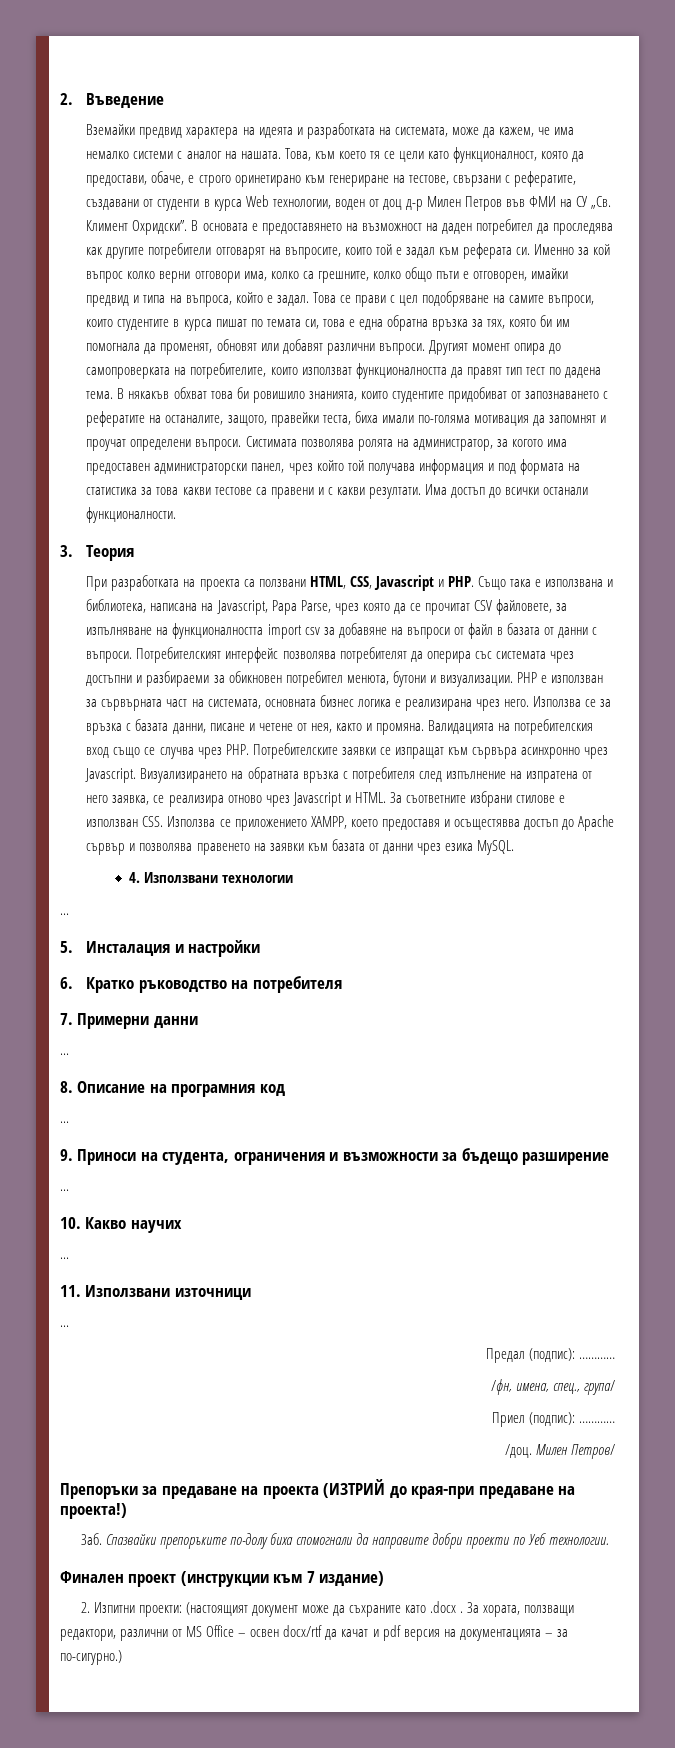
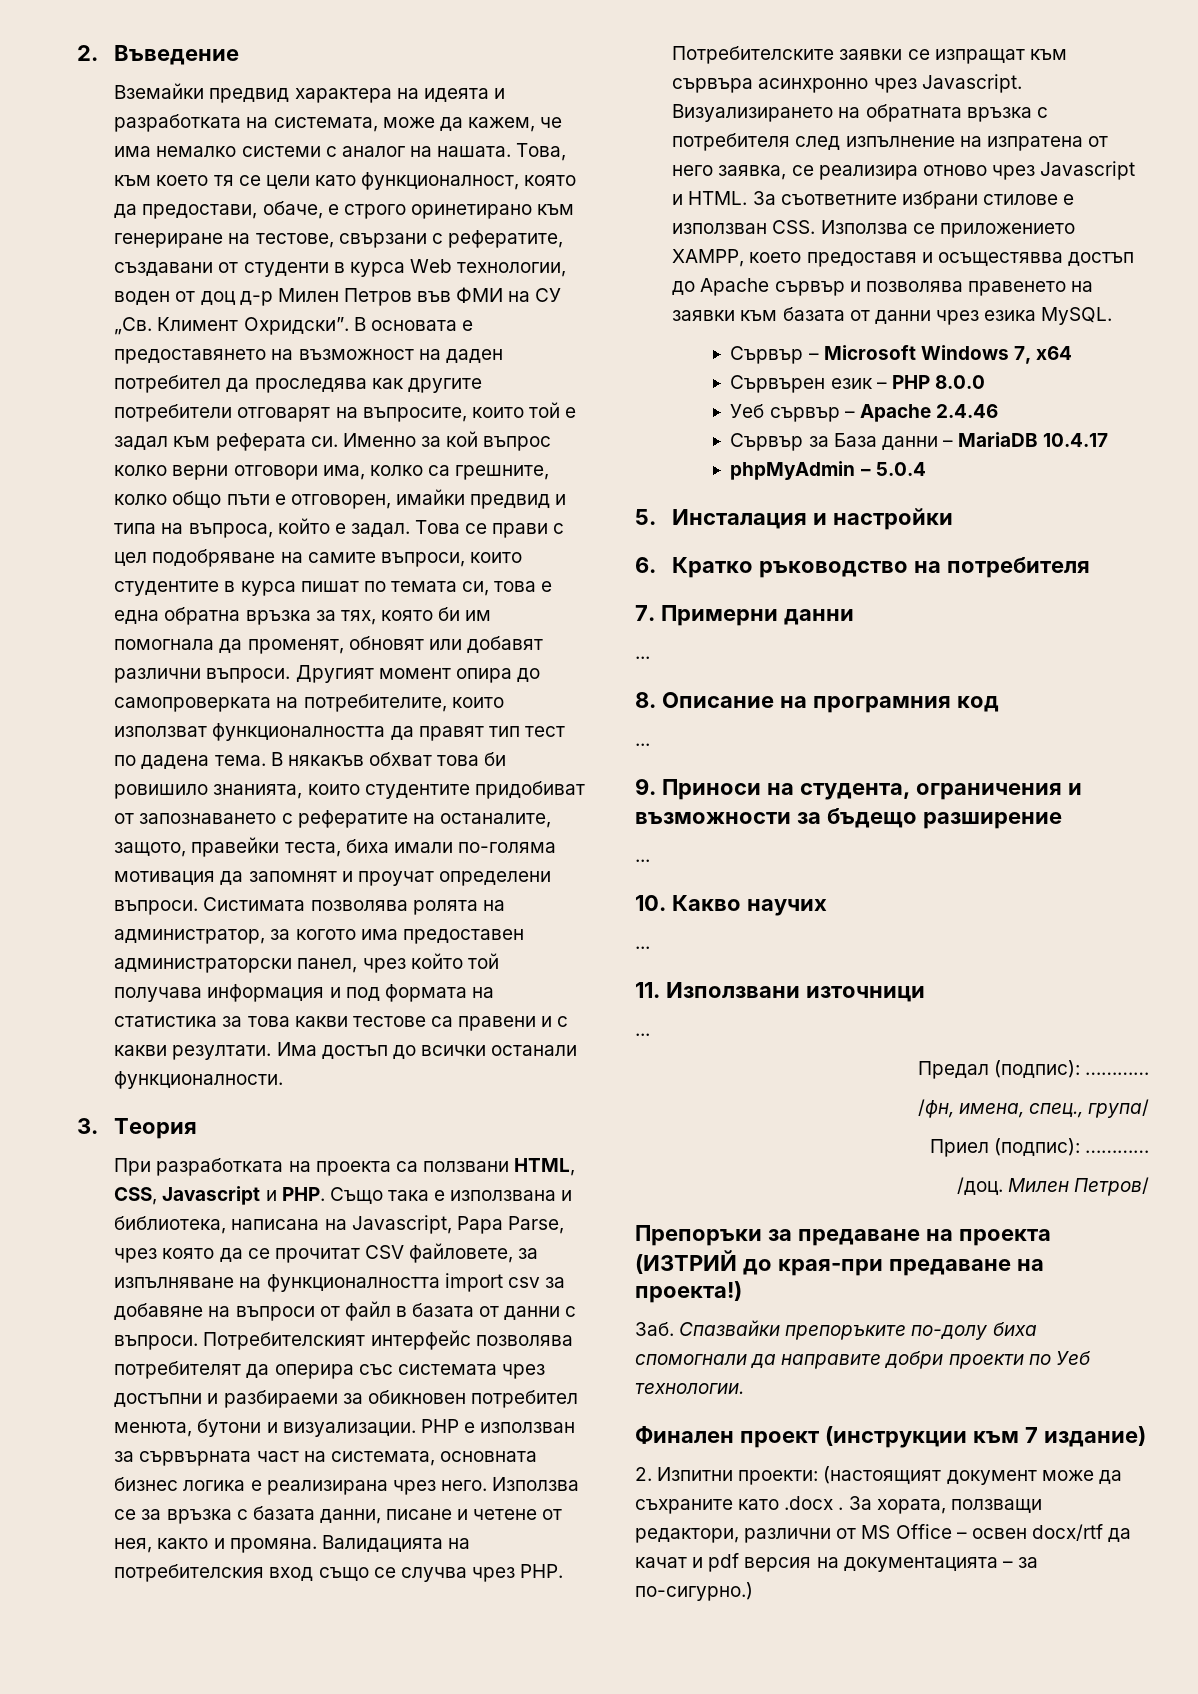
[129,872,294,883] [60,913,69,915] 4. Използвани технологии // ... -> [730,345,1073,364] [730,375,985,393] [730,404,998,422] [730,432,1109,451] [730,461,926,480] Сървър – Microsoft Windows 7, x64 // Сървърен език – PHP 8.0.0 // Уеб сървър – Apache 2.4.46 // Сървър за База данни – MariaDB 10.4.17 // phpMyAdmin – 5.0.4

